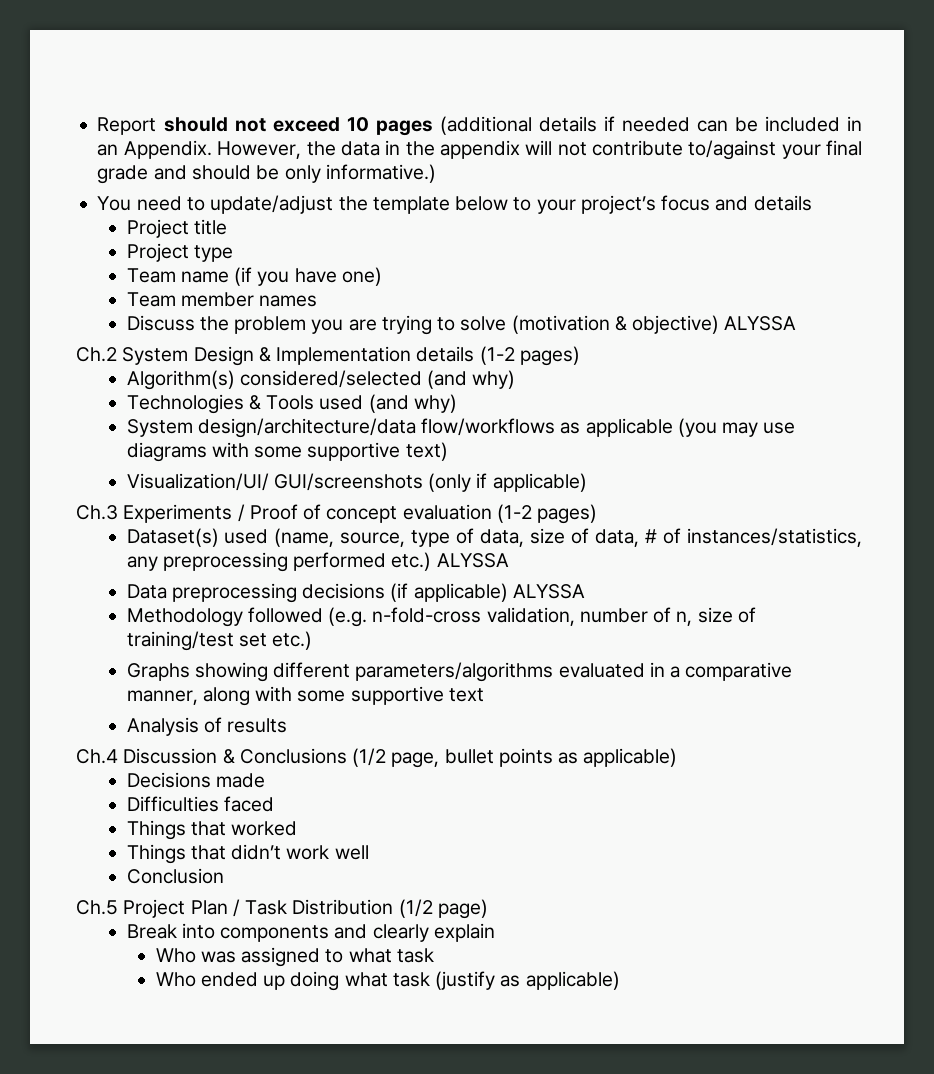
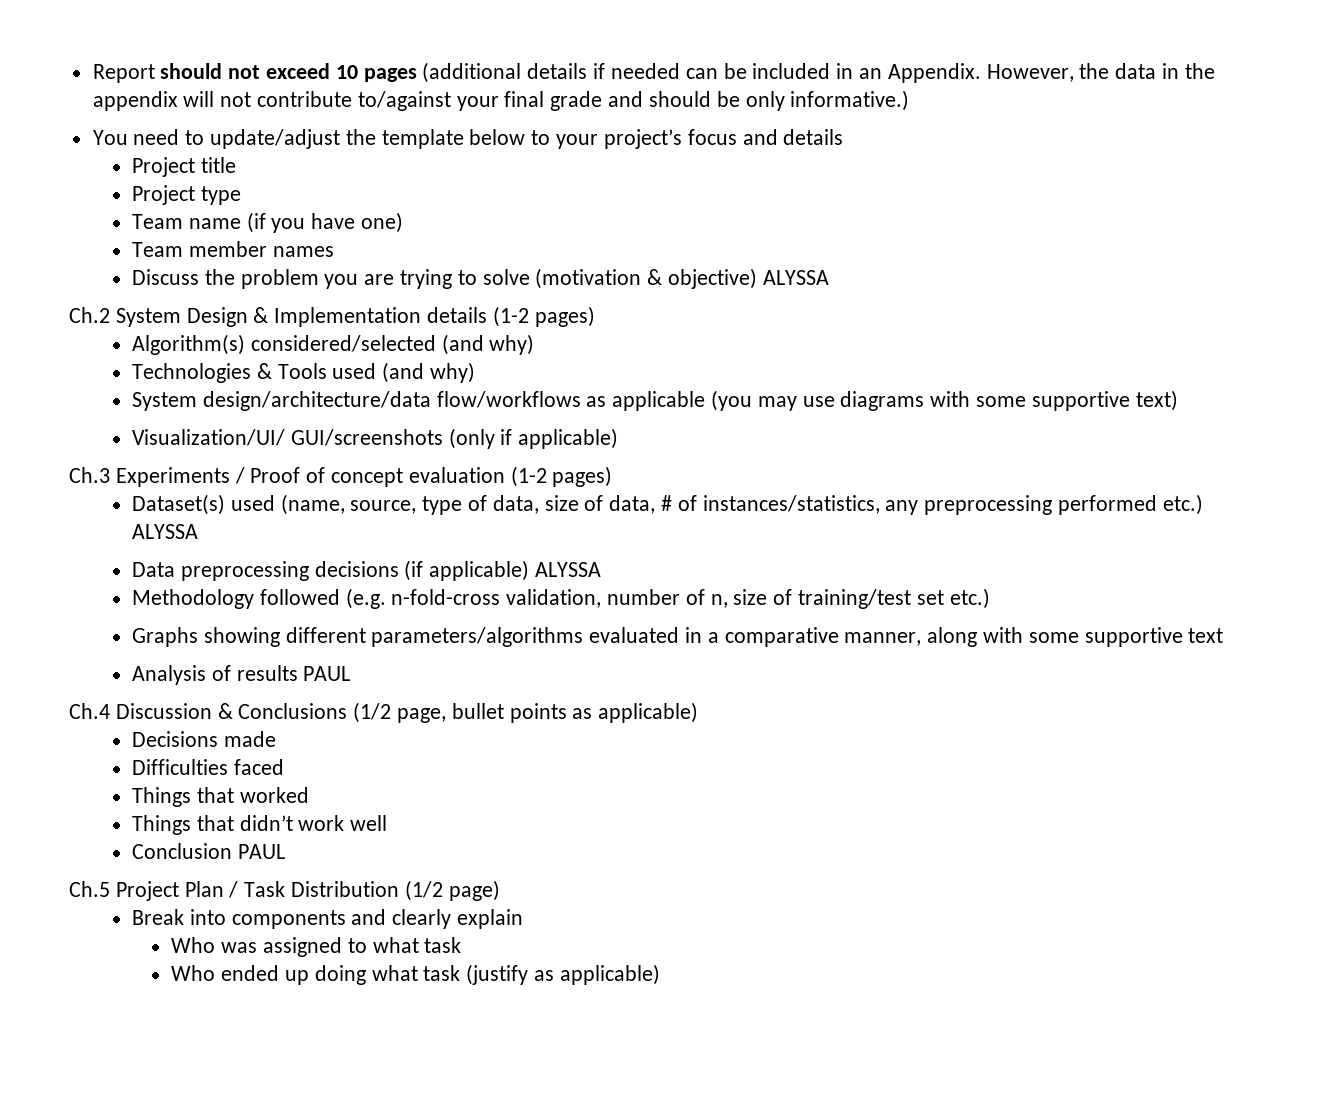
(288, 725) none -> [303,666,351,681] PAUL
(224, 876) none -> [237,844,285,859] PAUL

